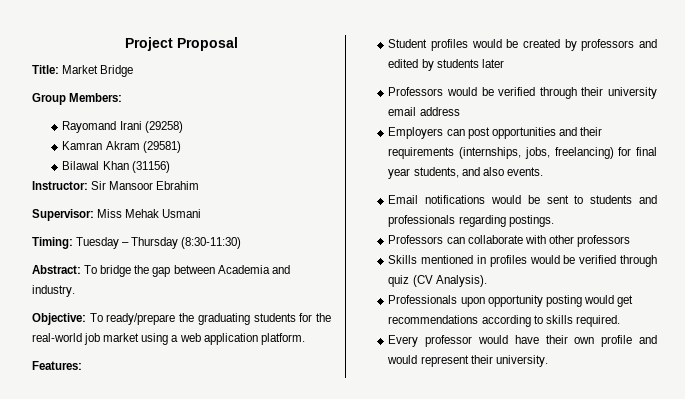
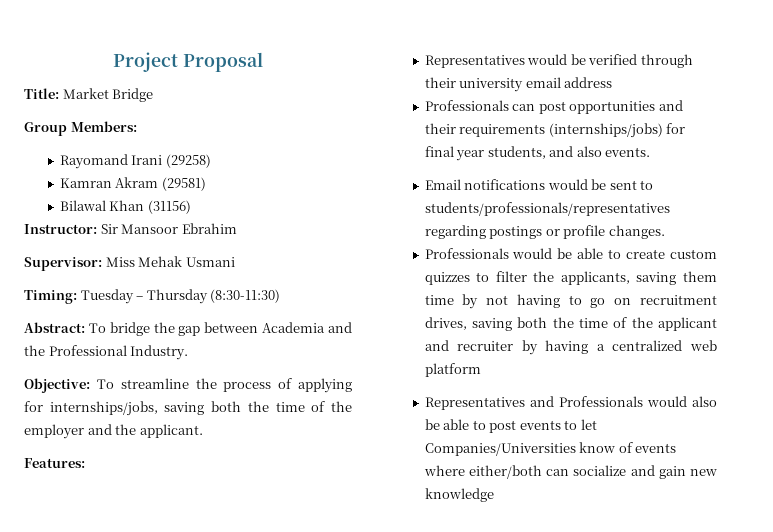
[32,285,75,297] industry. -> [24,345,189,360] the Professional Industry.
[106,313,332,325] [32,333,305,345] [32,361,82,370] [388,39,657,51] [388,59,504,71] [388,87,444,96] ready/prepare the graduating students for the real-world job market using a web application platform. // Features: // Student profiles would be created by professors and edited by students later // Professors -> [120,378,352,393] [24,401,353,416] [24,424,203,439] [24,458,85,468] [424,55,525,68] streamline the process of applying for internships/jobs, saving both the time of the employer and the applicant. // Features: // Representatives
[388,127,444,139] Employers -> [424,100,509,111] Professionals
[459,147,614,159] (internships, jobs, freelancing) -> [548,123,663,138] (internships/jobs)
[590,195,657,204] [388,215,554,227] [388,235,630,247] [388,255,657,267] [388,275,487,287] [388,295,633,307] [388,315,620,327] [388,335,657,347] [387,355,548,367] students and professionals regarding postings. // Professors can collaborate with other professors // Skills mentioned in profiles would be verified through quiz (CV Analysis). // Professionals upon opportunity posting would get recommendations according to skills required. // Every professor would have their own profile and would represent their university. -> [424,202,670,216] [424,225,665,239] [424,248,717,259] [424,271,717,285] [424,294,717,309] [424,317,717,331] [424,340,717,355] [424,363,481,377] [424,396,717,410] [424,419,597,433] [424,442,677,456] [423,465,717,479] [424,488,494,502] students/professionals/representatives regarding postings or profile changes. // Professionals would be able to create custom quizzes to filter the applicants, saving them time by not having to go on recruitment drives, saving both the time of the applicant and recruiter by having a centralized web platform // Representatives and Professionals would also be able to post events to let Companies/Universities know of events where either/both can socialize and gain new knowledge

